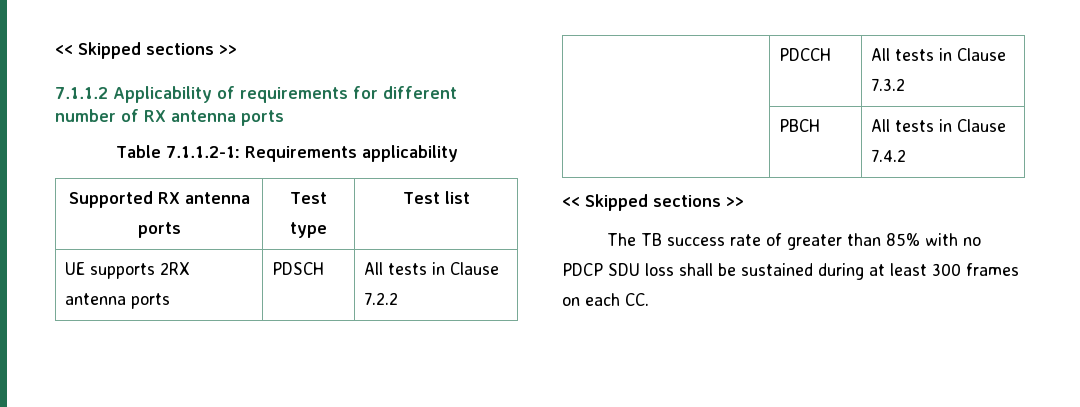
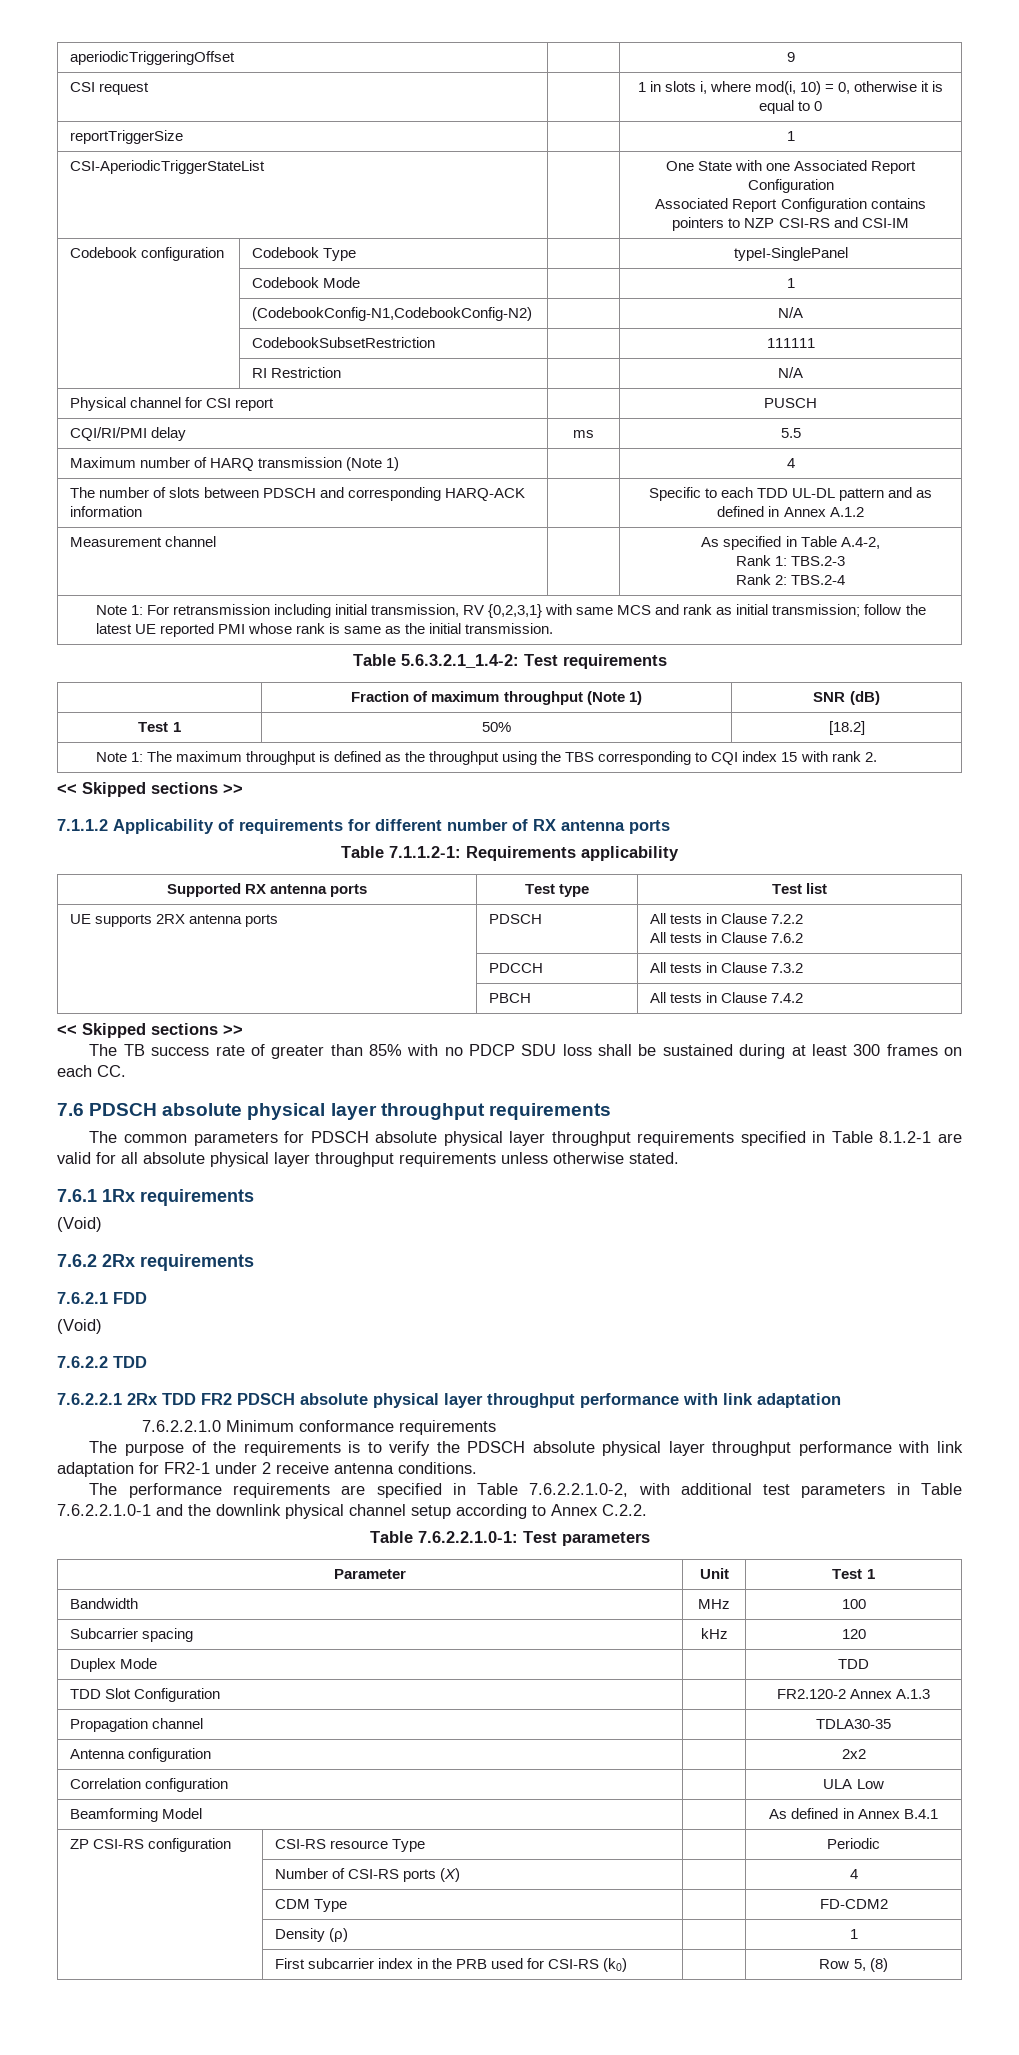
(55, 50) none -> [69,51,235,65] [786,52,795,62] [69,82,150,95] [637,81,944,95] [758,100,823,114] [69,130,183,144] [786,131,795,141] [69,160,265,174] [665,160,917,174] [747,179,834,193] [655,198,926,212] [672,217,909,231] [69,247,225,261] [251,247,357,261] [733,247,848,261] [251,277,361,288] [786,278,795,288] [251,307,532,321] [778,307,803,318] [251,337,435,348] [766,338,815,348] [251,367,342,378] [778,367,803,378] [69,397,275,411] [764,398,817,408] [69,427,187,441] [573,430,594,438] [780,428,801,438] [69,457,400,471] [786,458,795,468] [69,487,526,501] [69,506,142,517] [648,487,933,501] [717,506,864,517] [69,536,217,547] [701,536,880,550] [735,555,846,566] [735,574,846,585] [95,604,926,618] [95,623,554,637] [352,654,667,669] [351,691,642,705] [813,691,880,705] [138,722,181,732] [482,722,511,732] [828,721,865,735] [95,751,877,765] aperiodicTriggeringOffset | | 9 // CSI request | | 1 in slots i, where mod(i, 10) = 0, otherwise it is equal to 0 // reportTriggerSize | | 1 // CSI-AperiodicTriggerStateList | | One State with one Associated Report Configuration // Associated Report Configuration contains pointers to NZP CSI-RS and CSI-IM // Codebook configuration | Codebook Type | | typeI-SinglePanel // | Codebook Mode | | 1 // | (CodebookConfig-N1,CodebookConfig-N2) | | N/A // | CodebookSubsetRestriction | | 111111 // | RI Restriction | | N/A // Physical channel for CSI report | | PUSCH // CQI/RI/PMI delay | ms | 5.5 // Maximum number of HARQ transmission (Note 1) | | 4 // The number of slots between PDSCH and corresponding HARQ-ACK information | | Specific to each TDD UL-DL pattern and as defined in Annex A.1.2 // Measurement channel | | As specified in Table A.4-2, // Rank 1: TBS.2-3 // Rank 2: TBS.2-4 // Note 1: For retransmission including initial transmission, RV {0,2,3,1} with same MCS and rank as initial transmission; follow the latest UE reported PMI whose rank is same as the initial transmission. // Table 5.6.3.2.1_1.4-2: Test requirements // | Fraction of maximum throughput (Note 1) | SNR (dB) // Test 1 | 50% | [18.2] // Note 1: The maximum throughput is defined as the throughput using the TBS corresponding to CQI index 15 with rank 2. //
(399, 298) none -> [649,932,804,943] // All tests in Clause 7.6.2
(649, 299) none -> [57,1103,611,1120] [89,1131,963,1146] [57,1152,679,1167] [57,1189,254,1206] [57,1217,102,1232] [57,1254,254,1271] [57,1292,147,1304] [57,1319,102,1334] [57,1356,147,1368] [57,1393,841,1408] [142,1420,497,1435] [89,1441,964,1456] [57,1462,477,1477] [89,1483,963,1498] [57,1504,647,1519] [369,1531,650,1546] [334,1569,406,1579] [699,1568,729,1579] [832,1569,875,1579] [69,1598,138,1609] [698,1599,730,1609] [841,1599,866,1609] [69,1628,194,1642] [700,1628,728,1639] [841,1629,866,1639] [69,1658,158,1672] [838,1659,869,1669] [69,1688,221,1702] [776,1689,931,1699] [69,1718,204,1732] [816,1719,891,1729] [69,1748,212,1762] [841,1749,866,1759] [69,1778,229,1792] [823,1779,884,1789] [69,1808,203,1822] [769,1808,938,1819] [69,1838,232,1852] [274,1839,426,1852] [827,1838,880,1849] [274,1868,461,1882] [849,1869,858,1879] [274,1899,348,1912] [819,1899,888,1909] [274,1928,349,1942] [849,1929,858,1939] [274,1958,628,1972] [819,1958,888,1972] // 7.6 PDSCH absolute physical layer throughput requirements // The common parameters for PDSCH absolute physical layer throughput requirements specified in Table 8.1.2-1 are valid for all absolute physical layer throughput requirements unless otherwise stated. // 7.6.1 1Rx requirements // (Void) // 7.6.2 2Rx requirements // 7.6.2.1 FDD // (Void) // 7.6.2.2 TDD // 7.6.2.2.1 2Rx TDD FR2 PDSCH absolute physical layer throughput performance with link adaptation // 7.6.2.2.1.0 Minimum conformance requirements // The purpose of the requirements is to verify the PDSCH absolute physical layer throughput performance with link adaptation for FR2-1 under 2 receive antenna conditions. // The performance requirements are specified in Table 7.6.2.2.1.0-2, with additional test parameters in Table 7.6.2.2.1.0-1 and the downlink physical channel setup according to Annex C.2.2. // Table 7.6.2.2.1.0-1: Test parameters // Parameter | Unit | Test 1 // Bandwidth | MHz | 100 // Subcarrier spacing | kHz | 120 // Duplex Mode | | TDD // TDD Slot Configuration | | FR2.120-2 Annex A.1.3 // Propagation channel | | TDLA30-35 // Antenna configuration | | 2x2 // Correlation configuration | | ULA Low // Beamforming Model | | As defined in Annex B.4.1 // ZP CSI-RS configuration | CSI-RS resource Type | | Periodic // | Number of CSI-RS ports (X) | | 4 // | CDM Type | | FD-CDM2 // | Density (ρ) | | 1 // | First subcarrier index in the PRB used for CSI-RS (k0) | | Row 5, (8)

